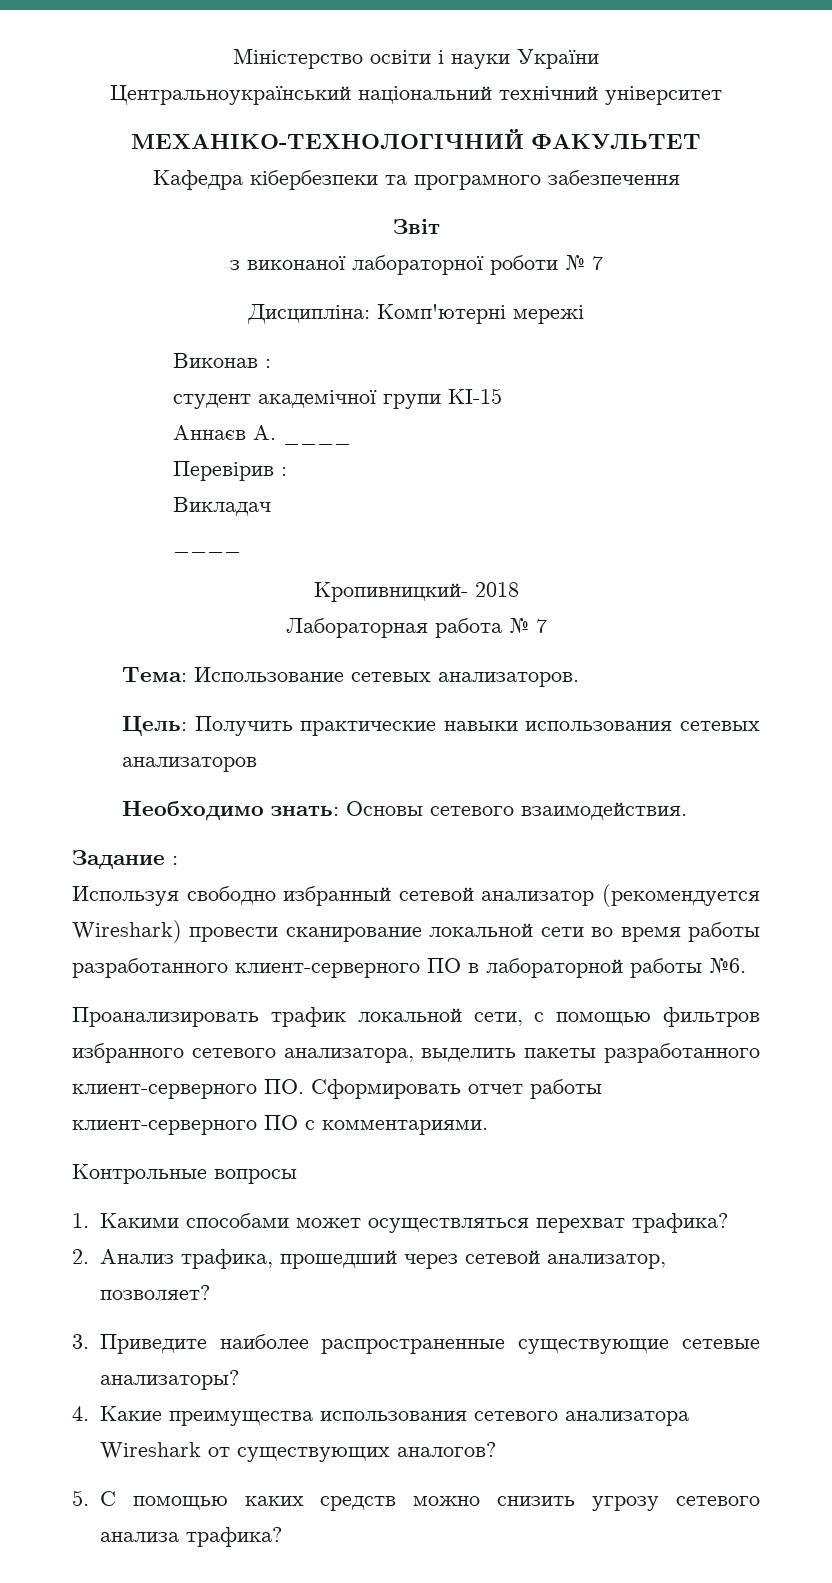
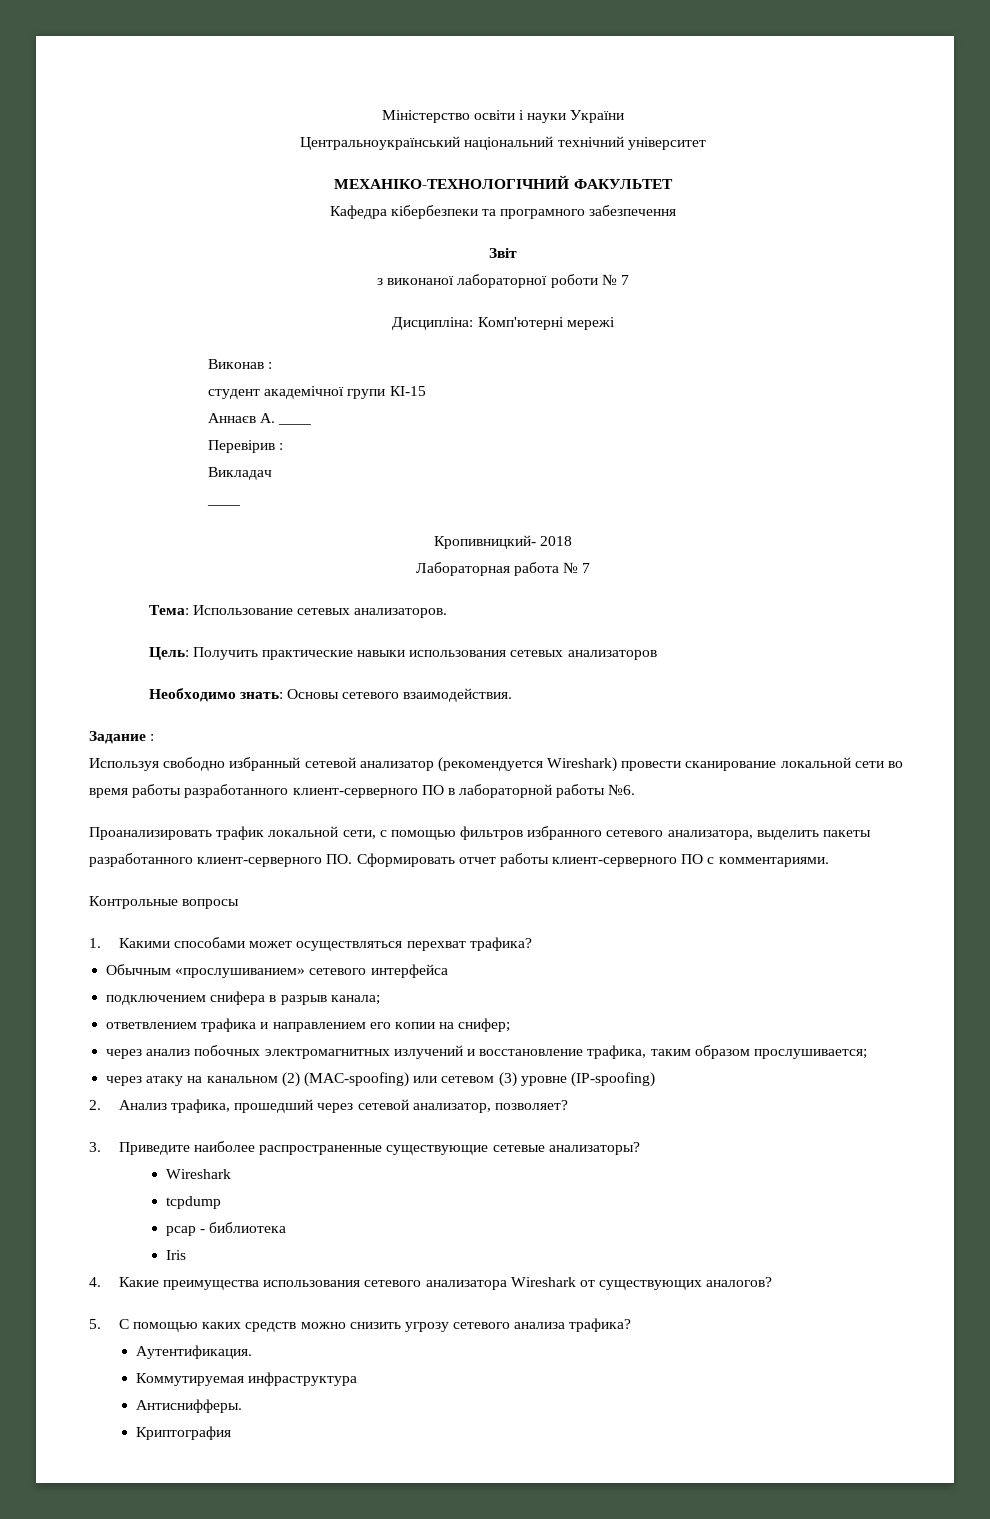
(728, 1223) none -> [106,964,448,978] [106,991,380,1005] [106,1018,511,1032] [106,1045,867,1059] [106,1072,655,1087] // Обычным «прослушиванием» сетевого интерфейса // подключением снифера в разрыв канала; // ответвлением трафика и направлением его копии на снифер; // через анализ побочных электромагнитных излучений и восстановление трафика, таким образом прослушивается; // через атаку на канальном (2) (MAC-spoofing) или сетевом (3) уровне (IP-spoofing)
(239, 1380) none -> [165,1169,231,1179] [165,1196,221,1209] [165,1222,286,1236] [165,1250,186,1260] // Wireshark // tcpdump // pcap - библиотека // Iris
(282, 1537) none -> [135,1345,252,1359] [135,1372,357,1386] [135,1399,242,1413] [135,1426,231,1440] // Аутентификация. // Коммутируемая инфраструктура // Антиснифферы. // Криптография

